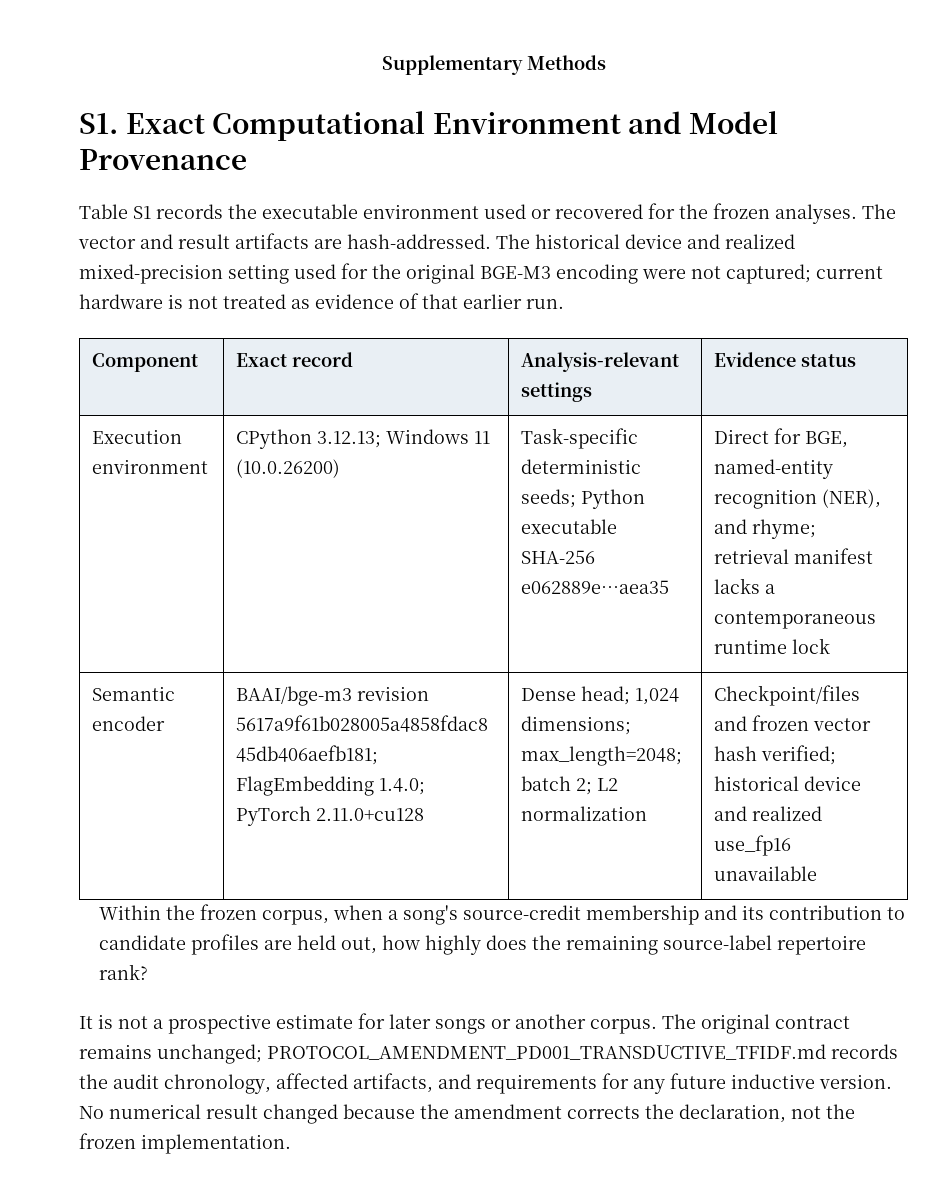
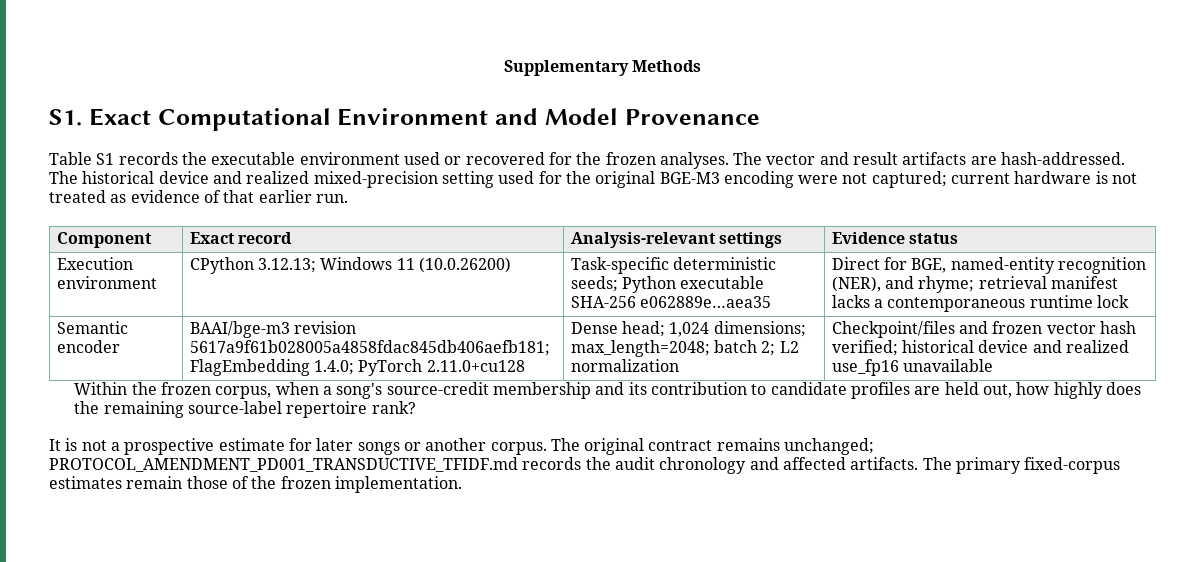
[164,1073,892,1094] [79,1104,821,1124] chronology, affected artifacts, and requirements for any future inductive version. No numerical result changed because the amendment corrects the declaration, not -> [659,457,1121,474] [49,476,249,489] chronology and affected artifacts. The primary fixed-corpus estimates remain those of

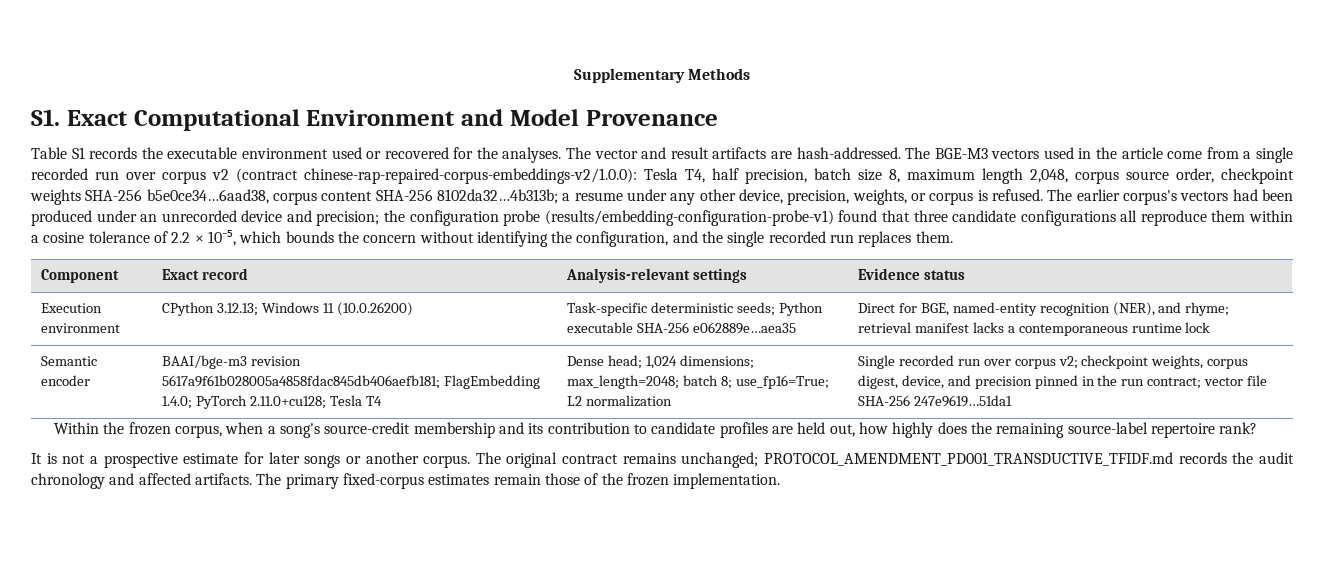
[605,152,656,165] frozen -> (498, 153) none
[82,171,1138,188] [49,190,348,203] historical device and realized mixed-precision setting used for the original BGE-M3 encoding were not captured; current hardware is not treated as evidence of that earlier run. -> [934,147,1293,163] [31,168,1294,184] [30,189,1294,205] [31,210,1293,226] [31,230,953,247] BGE-M3 vectors used in the article come from a single recorded run over corpus v2 (contract chinese-rap-repaired-corpus-embeddings-v2/1.0.0): Tesla T4, half precision, batch size 8, maximum length 2,048, corpus source order, checkpoint weights SHA-256 b5e0ce34…6aad38, corpus content SHA-256 8102da32…4b313b; a resume under any other device, precision, weights, or corpus is refused. The earlier corpus's vectors had been produced under an unrecorded device and precision; the configuration probe (results/embedding-configuration-probe-v1) found that three candidate configurations all reproduce them within a cosine tolerance of 2.2 × 10⁻⁵, which bounds the concern without identifying the configuration, and the single recorded run replaces them.
[426,360,525,372] 2.11.0+cu128 -> [249,395,382,409] 2.11.0+cu128; Tesla T4
[761,341,776,356] 2; -> [720,375,829,389] 8; use_fp16=True;
[831,321,1137,338] [831,340,1130,356] [831,359,994,376] Checkpoint/files and frozen vector hash verified; historical device and realized use_fp16 unavailable -> [857,355,1249,369] [857,375,1268,389] [857,395,1012,407] Single recorded run over corpus v2; checkpoint weights, corpus digest, device, and precision pinned in the run contract; vector file SHA-256 247e9619…51da1

